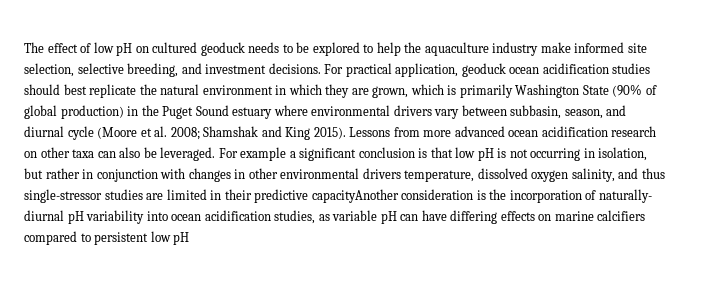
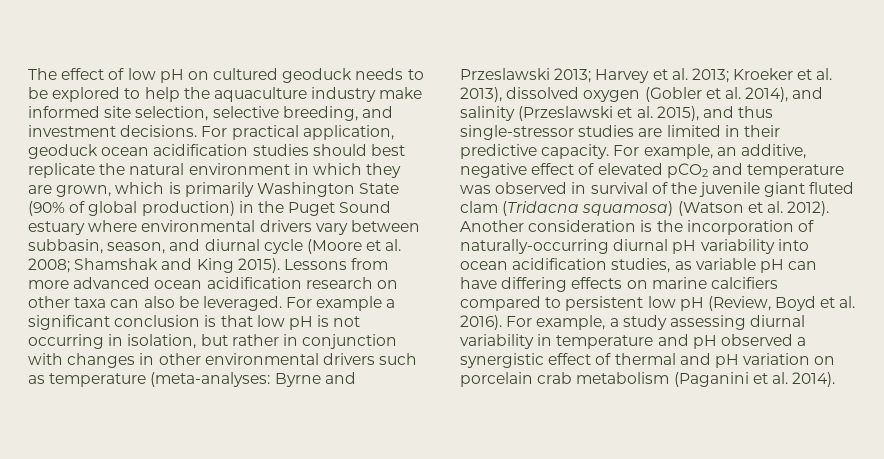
[404,168,615,182] temperature, dissolved oxygen salinity, -> [379,353,418,365] [28,372,356,387] [460,68,833,83] [460,87,824,102] [460,106,699,121] such as temperature (meta-analyses: Byrne and Przeslawski 2013; Harvey et al. 2013; Kroeker et al. 2013), dissolved oxygen (Gobler et al. 2014), and salinity (Przeslawski et al. 2015),
[311,189,399,203] capacityAnother -> [541,144,806,159] [460,163,845,178] [460,182,855,197] [460,201,830,216] [460,220,524,232] capacity. For example, an additive, negative effect of elevated pCO2 and temperature was observed in survival of the juvenile giant fluted clam (Tridacna squamosa) (Watson et al. 2012). Another
[598,189,652,203] naturally- -> [460,239,609,254] naturally-occurring
(190, 238) none -> [707,296,856,311] [460,315,806,330] [460,334,807,349] [460,353,836,368] [460,372,836,387] (Review, Boyd et al. 2016). For example, a study assessing diurnal variability in temperature and pH observed a synergistic effect of thermal and pH variation on porcelain crab metabolism (Paganini et al. 2014).

